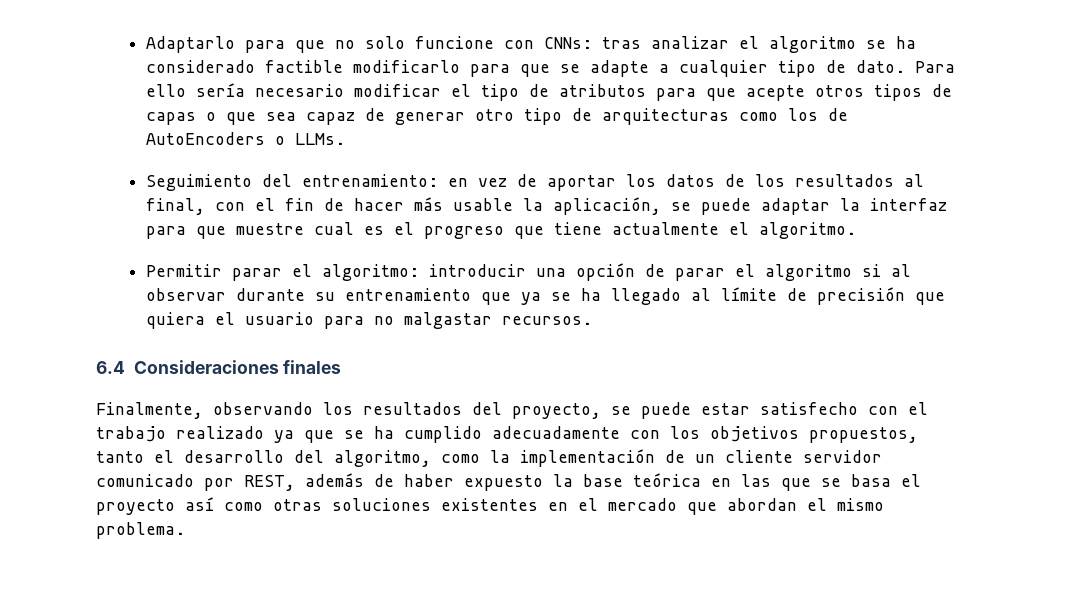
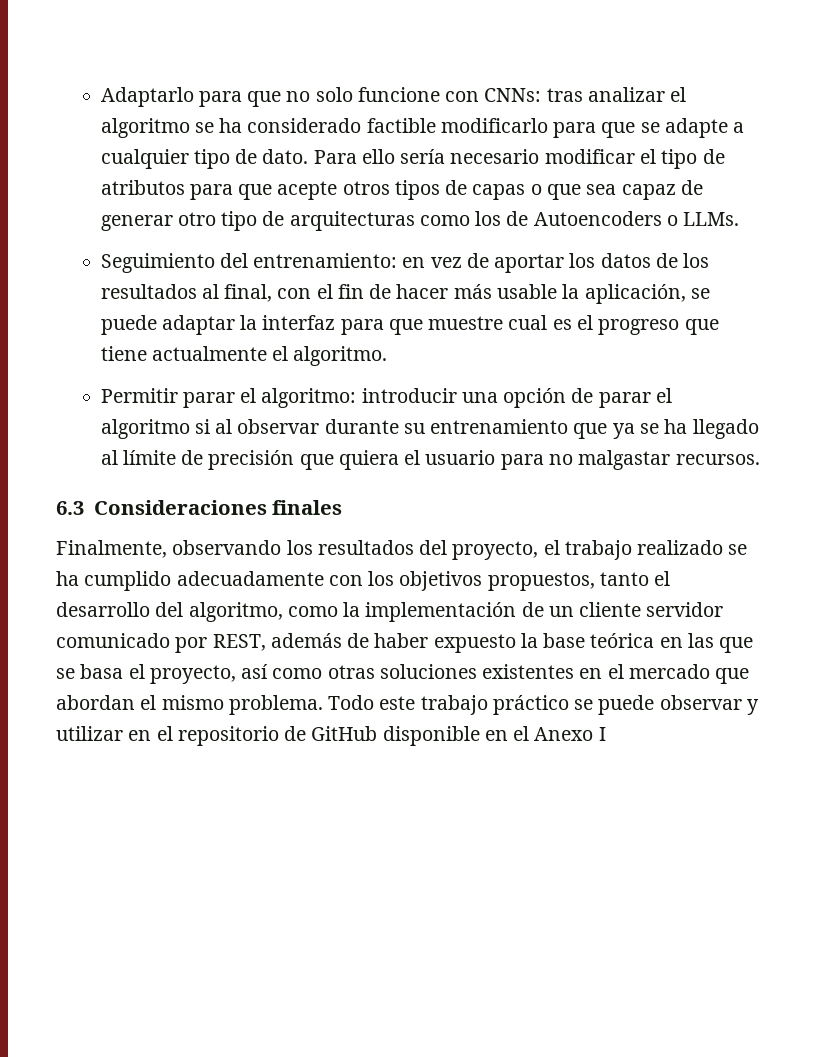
[146,132,266,145] AutoEncoders -> [533,211,662,226] Autoencoders
[96,361,125,374] 6.4 -> [56,501,84,515] 6.3
[611,402,898,419] se puede estar satisfecho con -> (539, 550) none
[274,430,334,443] ya que -> (724, 547) none
[96,499,175,515] proyecto -> [149,665,236,684] proyecto,
(185, 530) none -> [328,695,759,715] [56,726,606,746] Todo este trabajo práctico se puede observar y utilizar en el repositorio de GitHub disponible en el Anexo I

